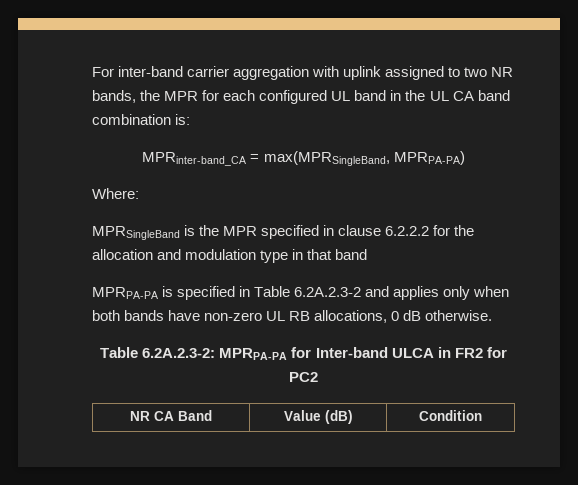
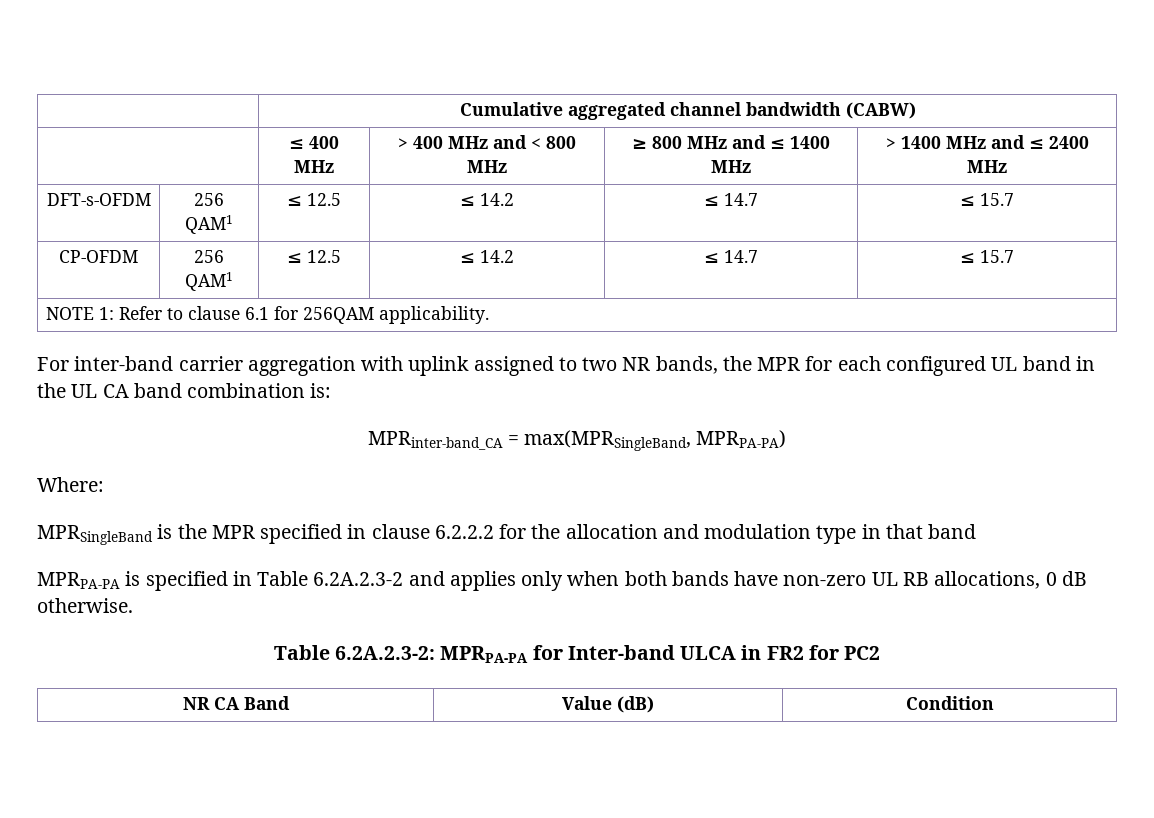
(92, 72) none -> [459,102,916,120] [289,136,339,149] [294,160,334,173] [398,135,576,149] [467,160,507,173] [632,135,830,149] [711,160,751,173] [885,135,1089,149] [967,160,1007,173] [46,193,151,206] [193,193,224,206] [184,215,233,234] [287,193,341,206] [460,193,514,206] [704,193,758,206] [960,193,1014,206] [59,250,138,263] [193,250,224,263] [184,272,233,291] [287,250,341,263] [460,250,514,263] [704,250,758,263] [960,250,1014,263] [45,306,489,324] | Cumulative aggregated channel bandwidth (CABW) // | ≤ 400 MHz | > 400 MHz and < 800 MHz | ≥ 800 MHz and ≤ 1400 MHz | > 1400 MHz and ≤ 2400 MHz // DFT-s-OFDM | 256 QAM1 | ≤ 12.5 | ≤ 14.2 | ≤ 14.7 | ≤ 15.7 // CP-OFDM | 256 QAM1 | ≤ 12.5 | ≤ 14.2 | ≤ 14.7 | ≤ 15.7 // NOTE 1: Refer to clause 6.1 for 256QAM applicability. //

